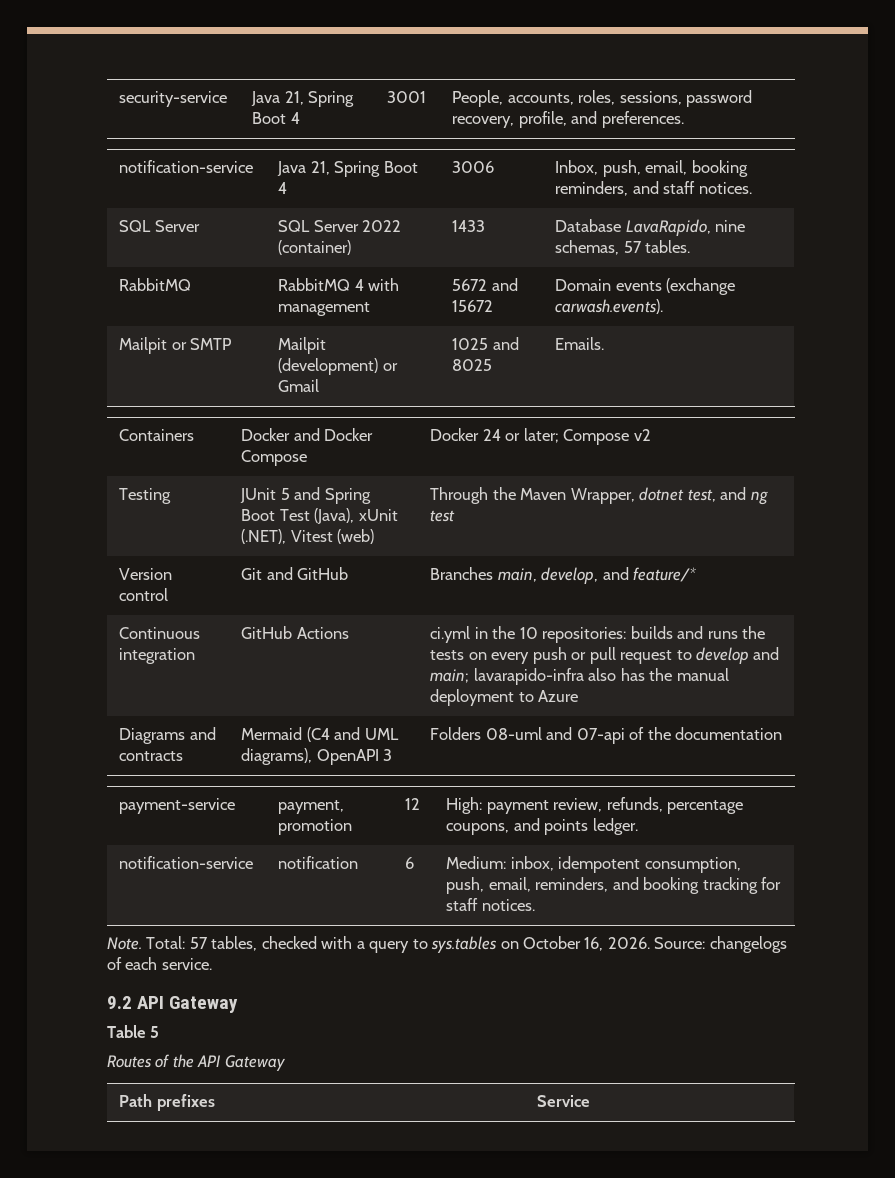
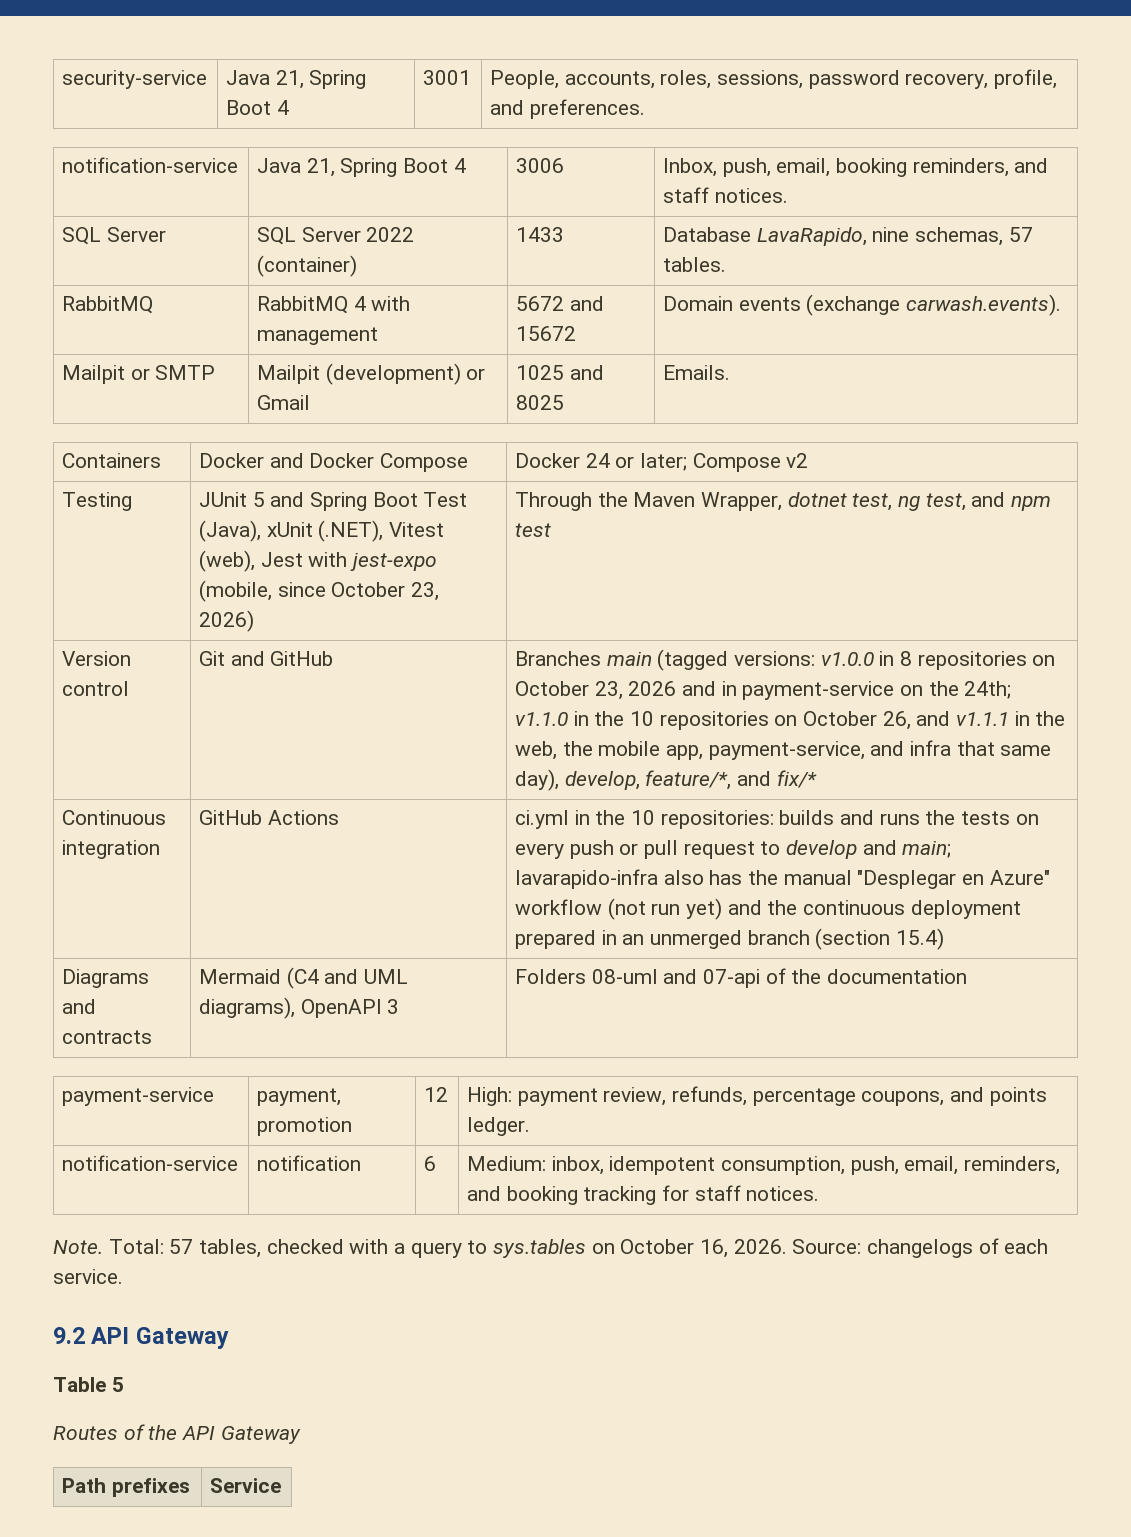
[337,529,375,544] (web) -> [199,550,438,572] [199,580,440,602] [199,610,255,632] (web), Jest with jest-expo (mobile, since October 23, 2026)
[720,487,768,505] and ng -> [898,492,1052,511] ng test, and npm
[497,567,697,584] main, develop, and feature/* -> [606,649,1056,671] [515,681,1012,700] [515,711,1066,730] [515,740,1052,760] [515,769,817,791] main (tagged versions: v1.0.0 in 8 repositories on October 23, 2026 and in payment-service on the 24th; v1.1.0 in the 10 repositories on October 26, and v1.1.1 in the web, the mobile app, payment-service, and infra that same day), develop, feature/*, and fix/*
[430,689,579,706] deployment to Azure -> [857,870,1050,889] [515,898,1021,920] [515,928,945,950] "Desplegar en Azure" workflow (not run yet) and the continuous deployment prepared in an unmerged branch (section 15.4)

